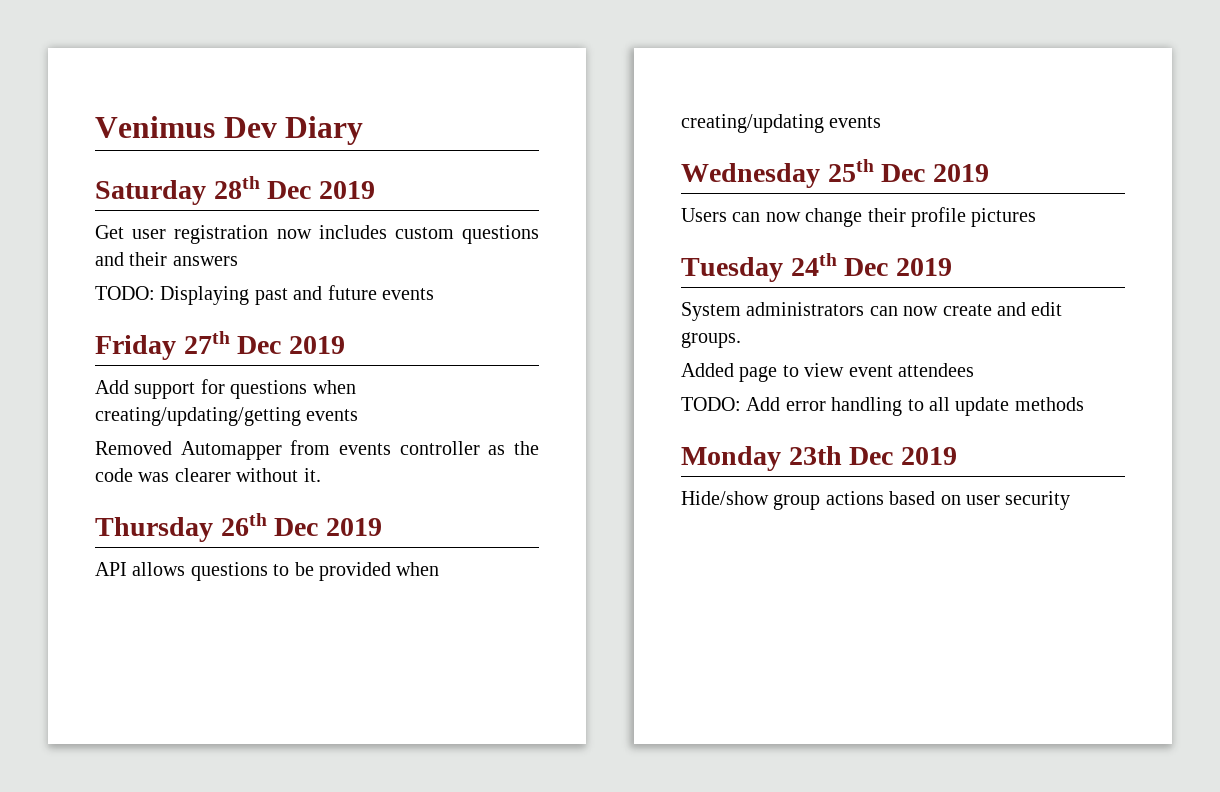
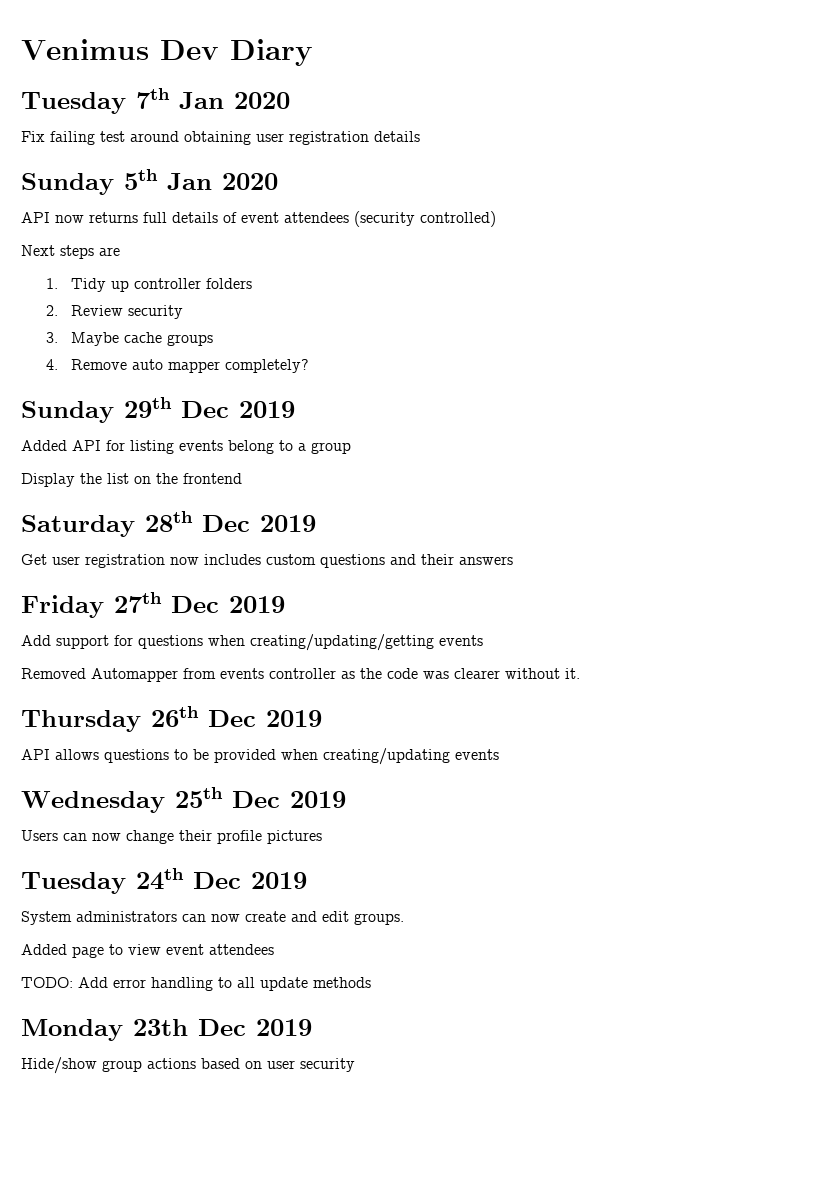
(364, 130) none -> [21,88,290,114] [21,131,420,145] [21,169,278,195] [21,211,496,227] [21,245,120,259] [46,278,253,292] [46,305,184,319] [46,332,214,346] [46,359,310,373] [21,397,295,423] [21,440,351,454] [21,473,242,487] // Tuesday 7th Jan 2020 // Fix failing test around obtaining user registration details // Sunday 5th Jan 2020 // API now returns full details of event attendees (security controlled) // Next steps are // 1. Tidy up controller folders // 2. Review security // 3. Maybe cache groups // 4. Remove auto mapper completely? // Sunday 29th Dec 2019 // Added API for listing events belong to a group // Display the list on the frontend
[95,285,434,305] // TODO: Displaying past and future events -> (513, 560) none

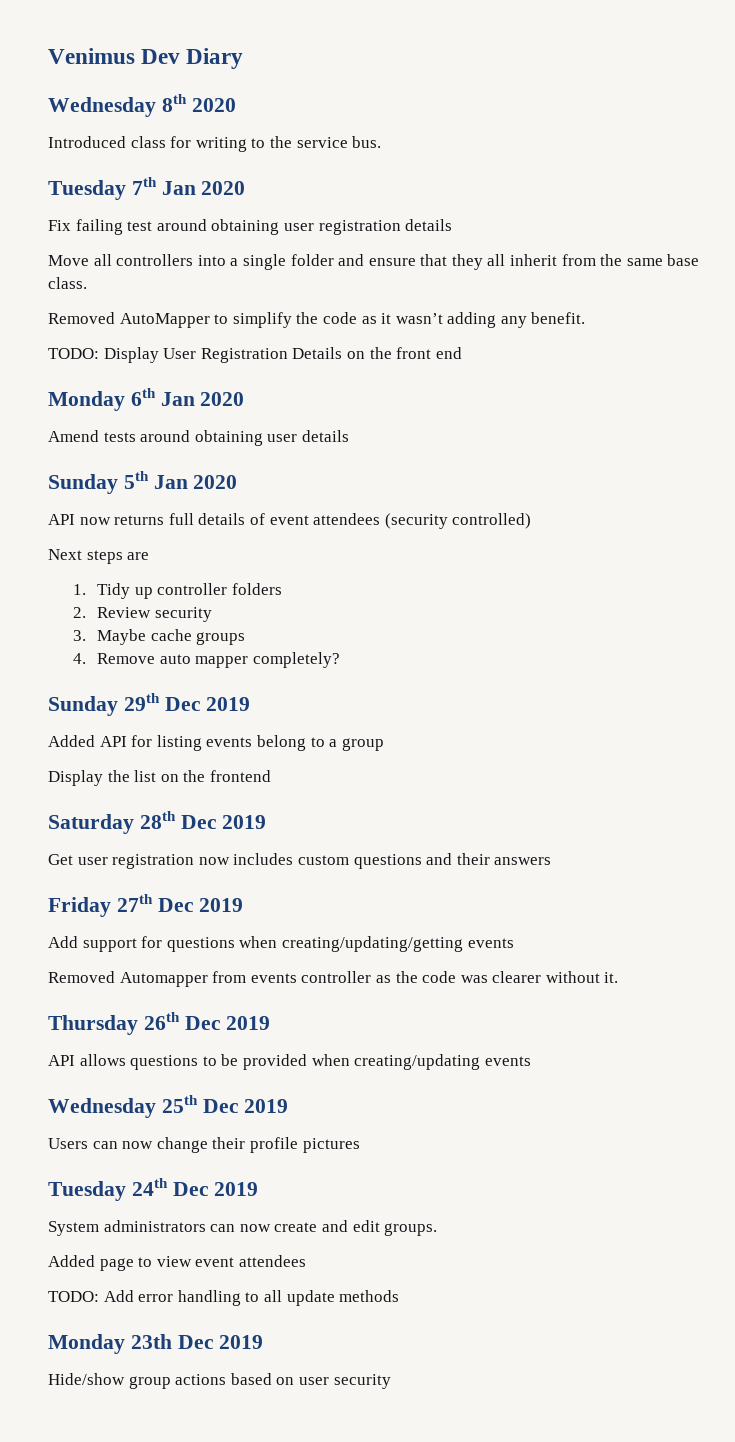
(313, 52) none -> [48,94,236,117] [48,136,382,152] // Wednesday 8th 2020 // Introduced class for writing to the service bus.
(420, 136) none -> [48,254,700,270] [48,277,87,289] [48,312,586,328] [48,347,462,363] [48,388,245,411] [48,430,349,446] // Move all controllers into a single folder and ensure that they all inherit from the same base class. // Removed AutoMapper to simplify the code as it wasn’t adding any benefit. // TODO: Display User Registration Details on the front end // Monday 6th Jan 2020 // Amend tests around obtaining user details

